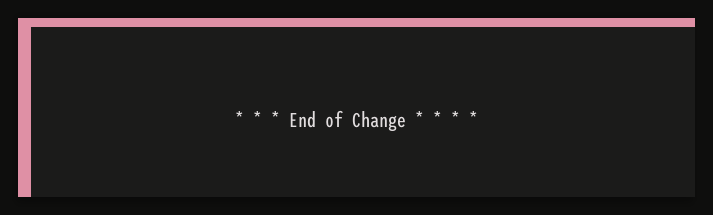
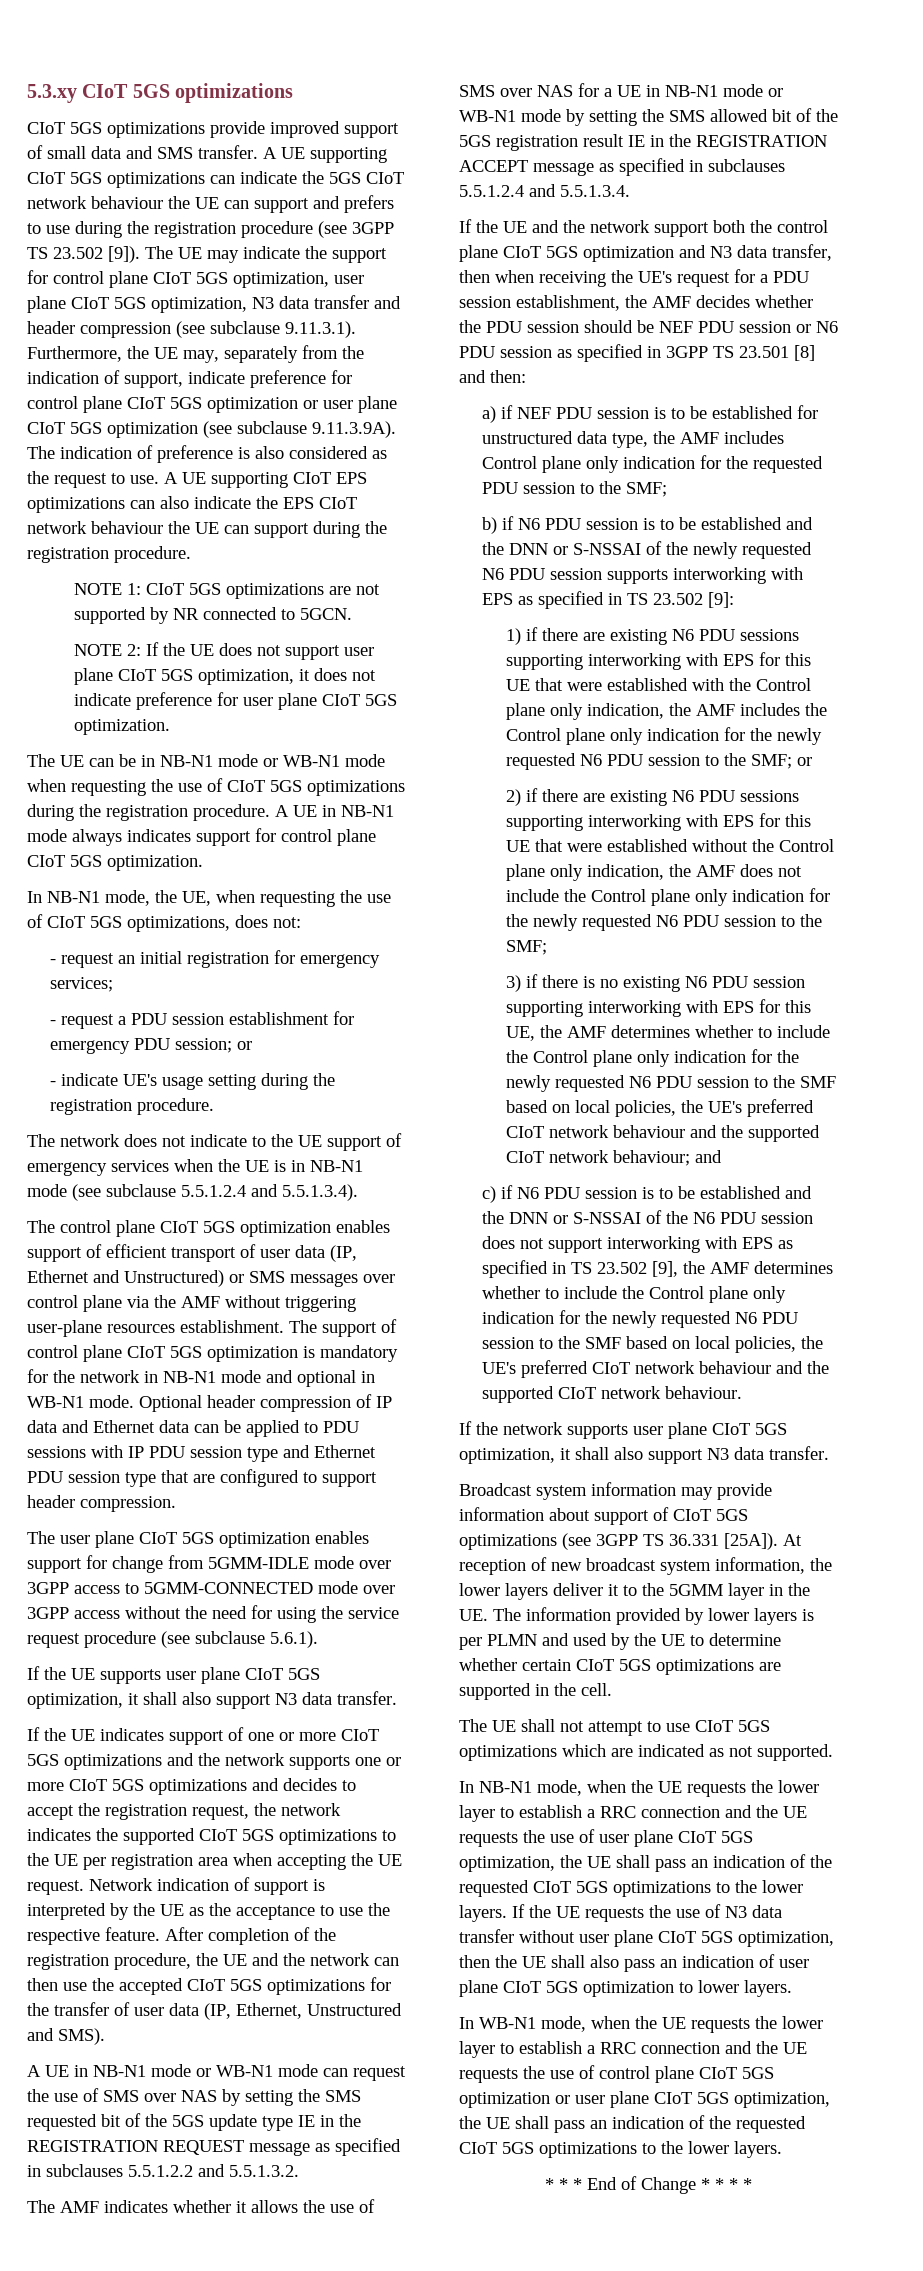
(235, 119) none -> [27,83,294,103] [27,121,399,138] [27,145,387,163] [27,171,404,188] [27,195,394,213] [27,221,394,238] [27,246,387,263] [27,270,364,288] [27,295,401,313] [27,321,356,338] [27,345,364,363] [27,370,352,388] [27,396,397,413] [27,421,396,438] [27,445,387,463] [27,471,367,488] [27,496,357,513] [27,521,387,538] [27,546,191,563] [73,583,380,599] [73,607,352,624] [73,642,374,660] [73,668,376,685] [73,692,397,710] [73,719,170,735] [27,754,385,767] [27,778,405,796] [27,804,394,821] [27,828,376,846] [27,855,203,871] [27,890,391,907] [27,914,301,932] [50,950,381,968] [50,977,114,992] [50,1011,355,1029] [50,1038,253,1054] [50,1073,336,1090] [50,1098,215,1115] [27,1133,402,1151] [27,1159,363,1176] [27,1184,358,1201] [27,1220,390,1237] [27,1244,357,1262] [27,1270,395,1287] [27,1295,356,1312] [27,1319,397,1337] [27,1345,398,1362] [27,1369,375,1387] [27,1394,392,1412] [27,1420,359,1437] [27,1445,376,1462] [27,1469,377,1487] [27,1495,176,1512] [27,1531,369,1548] [27,1555,391,1573] [27,1581,395,1594] [27,1605,399,1623] [27,1631,318,1648] [27,1666,320,1684] [27,1691,397,1709] [27,1727,379,1745] [27,1753,401,1770] [27,1778,356,1795] [27,1803,341,1820] [27,1828,396,1845] [27,1853,402,1870] [27,1877,325,1895] [27,1903,390,1920] [27,1927,336,1945] [27,1953,399,1970] [27,1977,391,1995] [27,2002,402,2020] [27,2028,105,2045] [27,2064,406,2081] [27,2088,361,2106] [27,2113,361,2131] [27,2138,401,2156] [27,2164,299,2177] [27,2199,375,2213] [459,83,783,97] [459,108,838,126] [459,134,827,151] [459,158,785,176] [459,184,630,197] [459,219,828,237] [459,244,832,262] [459,269,809,287] [459,295,813,311] [459,320,838,333] [459,344,815,362] [459,370,526,383] [482,405,819,423] [482,431,785,448] [482,455,824,473] [482,481,668,497] [482,516,814,534] [482,541,813,559] [482,567,804,584] [482,591,735,609] [505,627,799,645] [505,652,811,670] [505,678,811,691] [505,703,827,720] [505,727,822,745] [505,753,812,770] [505,788,799,806] [505,813,811,831] [505,839,834,852] [505,864,802,881] [505,888,830,906] [505,914,822,931] [505,940,547,955] [505,974,805,992] [505,999,811,1017] [505,1025,830,1041] [505,1049,799,1067] [505,1075,836,1092] [505,1099,814,1117] [505,1125,820,1142] [505,1150,722,1166] [482,1185,813,1203] [482,1210,814,1224] [482,1236,794,1253] [482,1260,834,1278] [482,1286,787,1303] [482,1310,799,1328] [482,1336,824,1353] [482,1360,830,1378] [482,1386,743,1403] [459,1421,787,1439] [459,1446,829,1464] [459,1482,772,1500] [459,1507,748,1525] [459,1533,802,1550] [459,1557,832,1575] [459,1583,810,1600] [459,1607,814,1625] [459,1633,781,1650] [459,1658,781,1675] [459,1683,612,1700] [459,1719,770,1736] [459,1744,833,1761] [459,1780,819,1797] [459,1805,807,1822] [459,1829,753,1847] [459,1854,832,1872] [459,1880,803,1897] [459,1904,782,1922] [459,1929,834,1947] [459,1954,809,1972] [459,1980,792,1997] [459,2016,823,2033] [459,2041,807,2058] [459,2065,774,2083] [459,2091,830,2108] [459,2115,806,2133] [459,2141,782,2158] 5.3.xy CIoT 5GS optimizations // CIoT 5GS optimizations provide improved support of small data and SMS transfer. A UE supporting CIoT 5GS optimizations can indicate the 5GS CIoT network behaviour the UE can support and prefers to use during the registration procedure (see 3GPP TS 23.502 [9]). The UE may indicate the support for control plane CIoT 5GS optimization, user plane CIoT 5GS optimization, N3 data transfer and header compression (see subclause 9.11.3.1). Furthermore, the UE may, separately from the indication of support, indicate preference for control plane CIoT 5GS optimization or user plane CIoT 5GS optimization (see subclause 9.11.3.9A). The indication of preference is also considered as the request to use. A UE supporting CIoT EPS optimizations can also indicate the EPS CIoT network behaviour the UE can support during the registration procedure. // NOTE 1: CIoT 5GS optimizations are not supported by NR connected to 5GCN. // NOTE 2: If the UE does not support user plane CIoT 5GS optimization, it does not indicate preference for user plane CIoT 5GS optimization. // The UE can be in NB-N1 mode or WB-N1 mode when requesting the use of CIoT 5GS optimizations during the registration procedure. A UE in NB-N1 mode always indicates support for control plane CIoT 5GS optimization. // In NB-N1 mode, the UE, when requesting the use of CIoT 5GS optimizations, does not: // - request an initial registration for emergency services; // - request a PDU session establishment for emergency PDU session; or // - indicate UE's usage setting during the registration procedure. // The network does not indicate to the UE support of emergency services when the UE is in NB-N1 mode (see subclause 5.5.1.2.4 and 5.5.1.3.4). // The control plane CIoT 5GS optimization enables support of efficient transport of user data (IP, Ethernet and Unstructured) or SMS messages over control plane via the AMF without triggering user-plane resources establishment. The support of control plane CIoT 5GS optimization is mandatory for the network in NB-N1 mode and optional in WB-N1 mode. Optional header compression of IP data and Ethernet data can be applied to PDU sessions with IP PDU session type and Ethernet PDU session type that are configured to support header compression. // The user plane CIoT 5GS optimization enables support for change from 5GMM-IDLE mode over 3GPP access to 5GMM-CONNECTED mode over 3GPP access without the need for using the service request procedure (see subclause 5.6.1). // If the UE supports user plane CIoT 5GS optimization, it shall also support N3 data transfer. // If the UE indicates support of one or more CIoT 5GS optimizations and the network supports one or more CIoT 5GS optimizations and decides to accept the registration request, the network indicates the supported CIoT 5GS optimizations to the UE per registration area when accepting the UE request. Network indication of support is interpreted by the UE as the acceptance to use the respective feature. After completion of the registration procedure, the UE and the network can then use the accepted CIoT 5GS optimizations for the transfer of user data (IP, Ethernet, Unstructured and SMS). // A UE in NB-N1 mode or WB-N1 mode can request the use of SMS over NAS by setting the SMS requested bit of the 5GS update type IE in the REGISTRATION REQUEST message as specified in subclauses 5.5.1.2.2 and 5.5.1.3.2. // The AMF indicates whether it allows the use of SMS over NAS for a UE in NB-N1 mode or WB-N1 mode by setting the SMS allowed bit of the 5GS registration result IE in the REGISTRATION ACCEPT message as specified in subclauses 5.5.1.2.4 and 5.5.1.3.4. // If the UE and the network support both the control plane CIoT 5GS optimization and N3 data transfer, then when receiving the UE's request for a PDU session establishment, the AMF decides whether the PDU session should be NEF PDU session or N6 PDU session as specified in 3GPP TS 23.501 [8] and then: // a) if NEF PDU session is to be established for unstructured data type, the AMF includes Control plane only indication for the requested PDU session to the SMF; // b) if N6 PDU session is to be established and the DNN or S-NSSAI of the newly requested N6 PDU session supports interworking with EPS as specified in TS 23.502 [9]: // 1) if there are existing N6 PDU sessions supporting interworking with EPS for this UE that were established with the Control plane only indication, the AMF includes the Control plane only indication for the newly requested N6 PDU session to the SMF; or // 2) if there are existing N6 PDU sessions supporting interworking with EPS for this UE that were established without the Control plane only indication, the AMF does not include the Control plane only indication for the newly requested N6 PDU session to the SMF; // 3) if there is no existing N6 PDU session supporting interworking with EPS for this UE, the AMF determines whether to include the Control plane only indication for the newly requested N6 PDU session to the SMF based on local policies, the UE's preferred CIoT network behaviour and the supported CIoT network behaviour; and // c) if N6 PDU session is to be established and the DNN or S-NSSAI of the N6 PDU session does not support interworking with EPS as specified in TS 23.502 [9], the AMF determines whether to include the Control plane only indication for the newly requested N6 PDU session to the SMF based on local policies, the UE's preferred CIoT network behaviour and the supported CIoT network behaviour. // If the network supports user plane CIoT 5GS optimization, it shall also support N3 data transfer. // Broadcast system information may provide information about support of CIoT 5GS optimizations (see 3GPP TS 36.331 [25A]). At reception of new broadcast system information, the lower layers deliver it to the 5GMM layer in the UE. The information provided by lower layers is per PLMN and used by the UE to determine whether certain CIoT 5GS optimizations are supported in the cell. // The UE shall not attempt to use CIoT 5GS optimizations which are indicated as not supported. // In NB-N1 mode, when the UE requests the lower layer to establish a RRC connection and the UE requests the use of user plane CIoT 5GS optimization, the UE shall pass an indication of the requested CIoT 5GS optimizations to the lower layers. If the UE requests the use of N3 data transfer without user plane CIoT 5GS optimization, then the UE shall also pass an indication of user plane CIoT 5GS optimization to lower layers. // In WB-N1 mode, when the UE requests the lower layer to establish a RRC connection and the UE requests the use of control plane CIoT 5GS optimization or user plane CIoT 5GS optimization, the UE shall pass an indication of the requested CIoT 5GS optimizations to the lower layers. //

